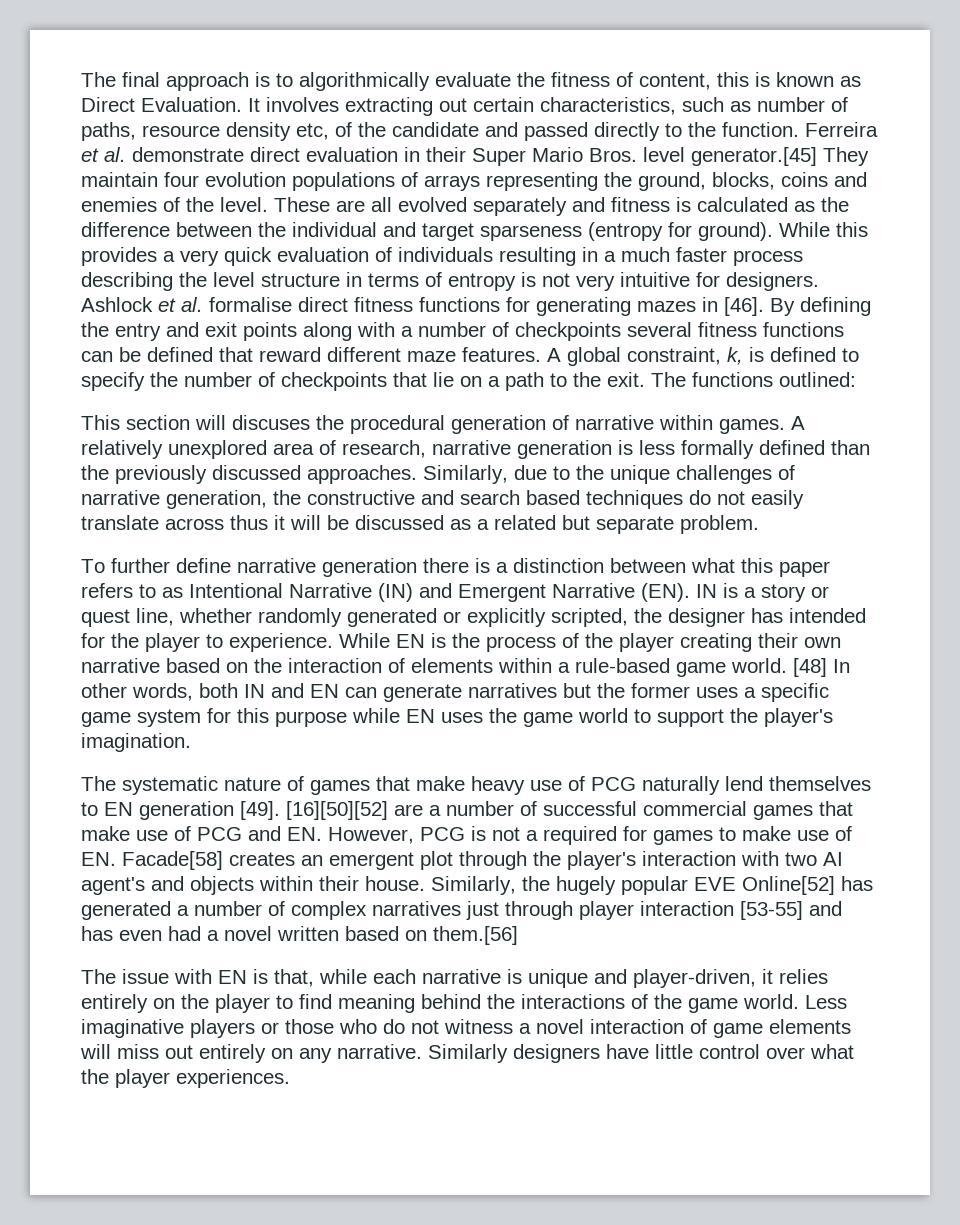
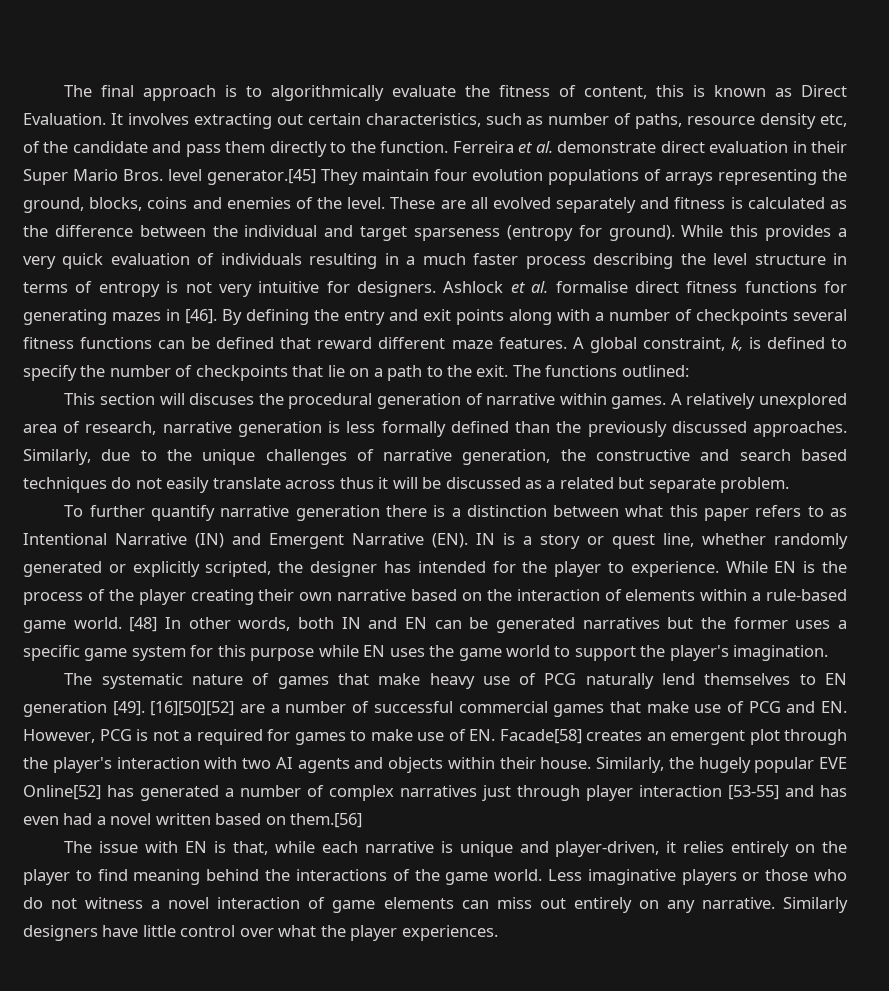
[524,122,588,141] passed -> [185,141,266,157] pass them
[176,558,231,573] define -> [151,505,216,521] quantify
[383,684,462,702] generate -> [469,617,576,633] be generated
[81,877,145,895] agent's -> [297,758,350,773] agents
[80,1044,111,1059] will -> [461,900,489,909] can

